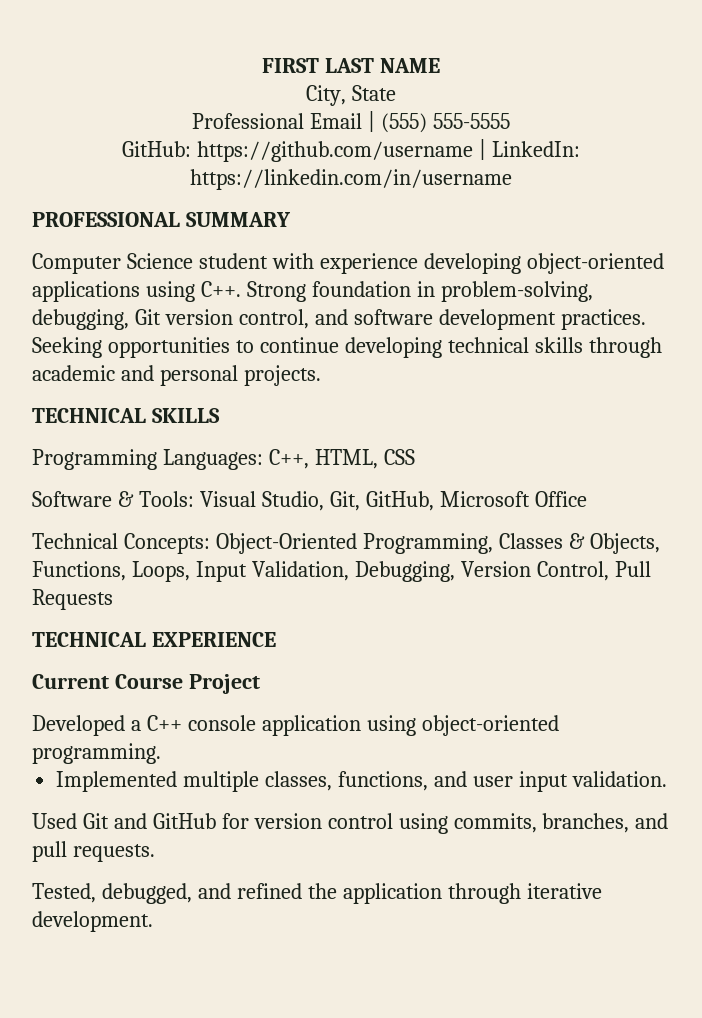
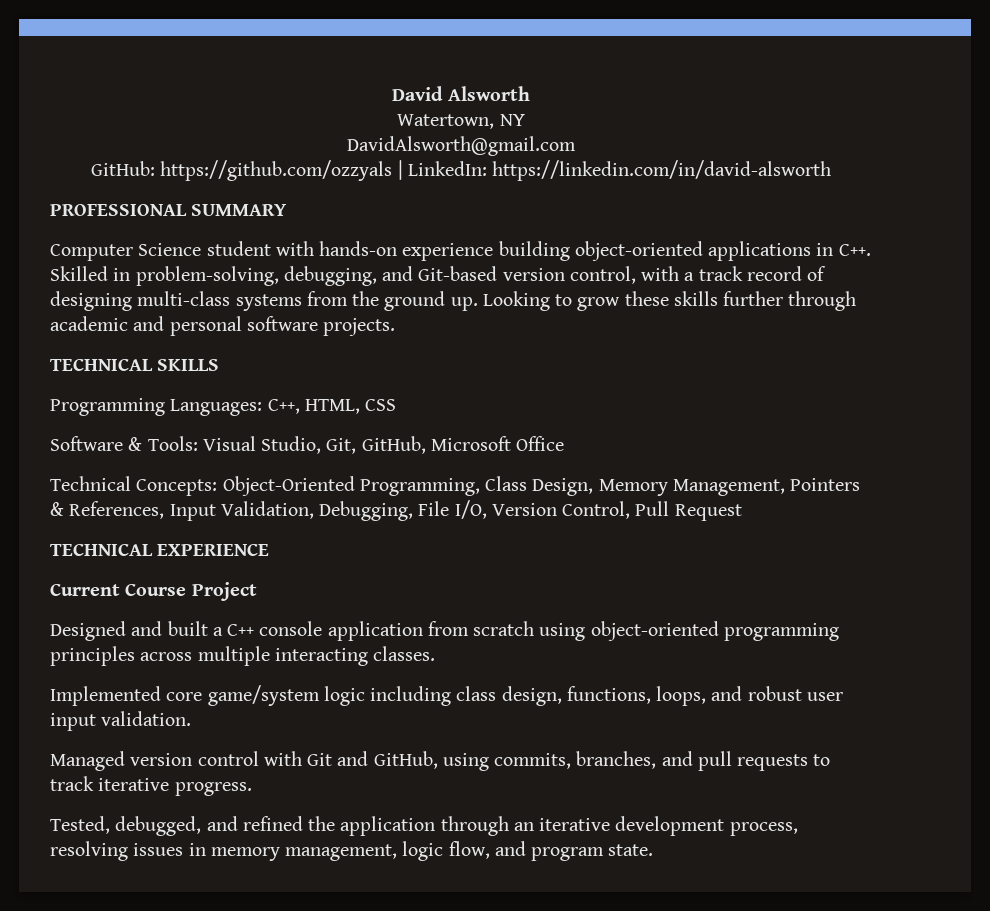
[262,58,440,73] [306,85,396,106] [192,111,510,133] FIRST LAST NAME // City, State // Professional Email | (555) 555-5555 -> [392,86,530,101] [397,114,525,129] [347,136,576,156] David Alsworth // Watertown, NY // DavidAlsworth@gmail.com
[197,141,474,162] https://github.com/username -> [160,160,393,181] https://github.com/ozzyals
[190,169,512,190] https://linkedin.com/in/username -> [492,160,832,181] https://linkedin.com/in/david-alsworth
[319,253,664,274] [32,281,593,302] [32,309,646,330] [32,337,583,358] experience developing object-oriented applications using C++. Strong foundation in problem-solving, debugging, Git version control, and software development practices. Seeking opportunities to continue developing technical skills -> [319,241,871,261] [50,266,827,286] [50,291,784,311] hands-on experience building object-oriented applications in C++. Skilled in problem-solving, debugging, and Git-based version control, with a track record of designing multi-class systems from the ground up. Looking to grow these skills further
(238, 375) none -> [246,316,318,331] software
[498,533,660,554] [32,561,190,582] Classes & Objects, Functions, Loops, -> [485,476,861,496] [50,501,165,519] Class Design, Memory Management, Pointers & References,
(455, 571) none -> [418,500,487,519] File I/O,
[32,589,113,610] Requests -> [674,504,742,521] Request
[32,715,125,736] Developed -> [50,621,208,641] Designed and built
[366,715,559,736] [32,743,161,764] [56,771,667,792] [32,813,393,829] using object-oriented programming. // Implemented multiple classes, functions, and user input validation. // Used Git and GitHub for version control -> [427,621,839,641] [50,646,436,666] [50,685,843,706] [50,711,192,731] [50,751,438,771] from scratch using object-oriented programming principles across multiple interacting classes. // Implemented core game/system logic including class design, functions, loops, and robust user input validation. // Managed version control with Git and GitHub,
[72,844,155,862] requests. -> [737,754,831,771] [50,776,252,796] requests to track iterative progress.
[526,883,602,899] [32,911,153,932] iterative development. -> [513,816,798,836] [50,841,654,861] an iterative development process, resolving issues in memory management, logic flow, and program state.

